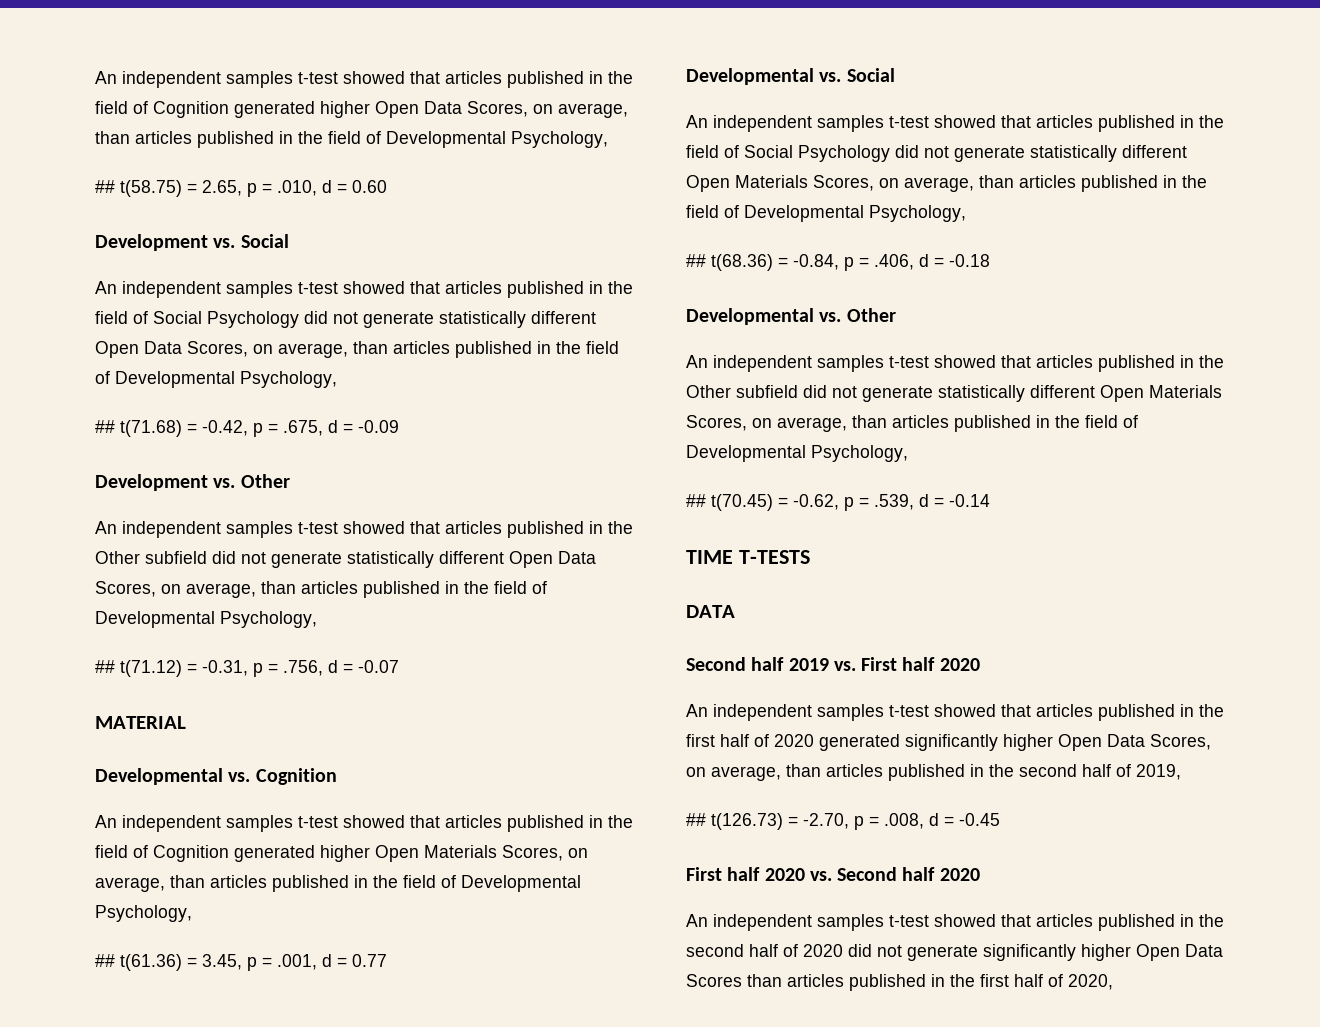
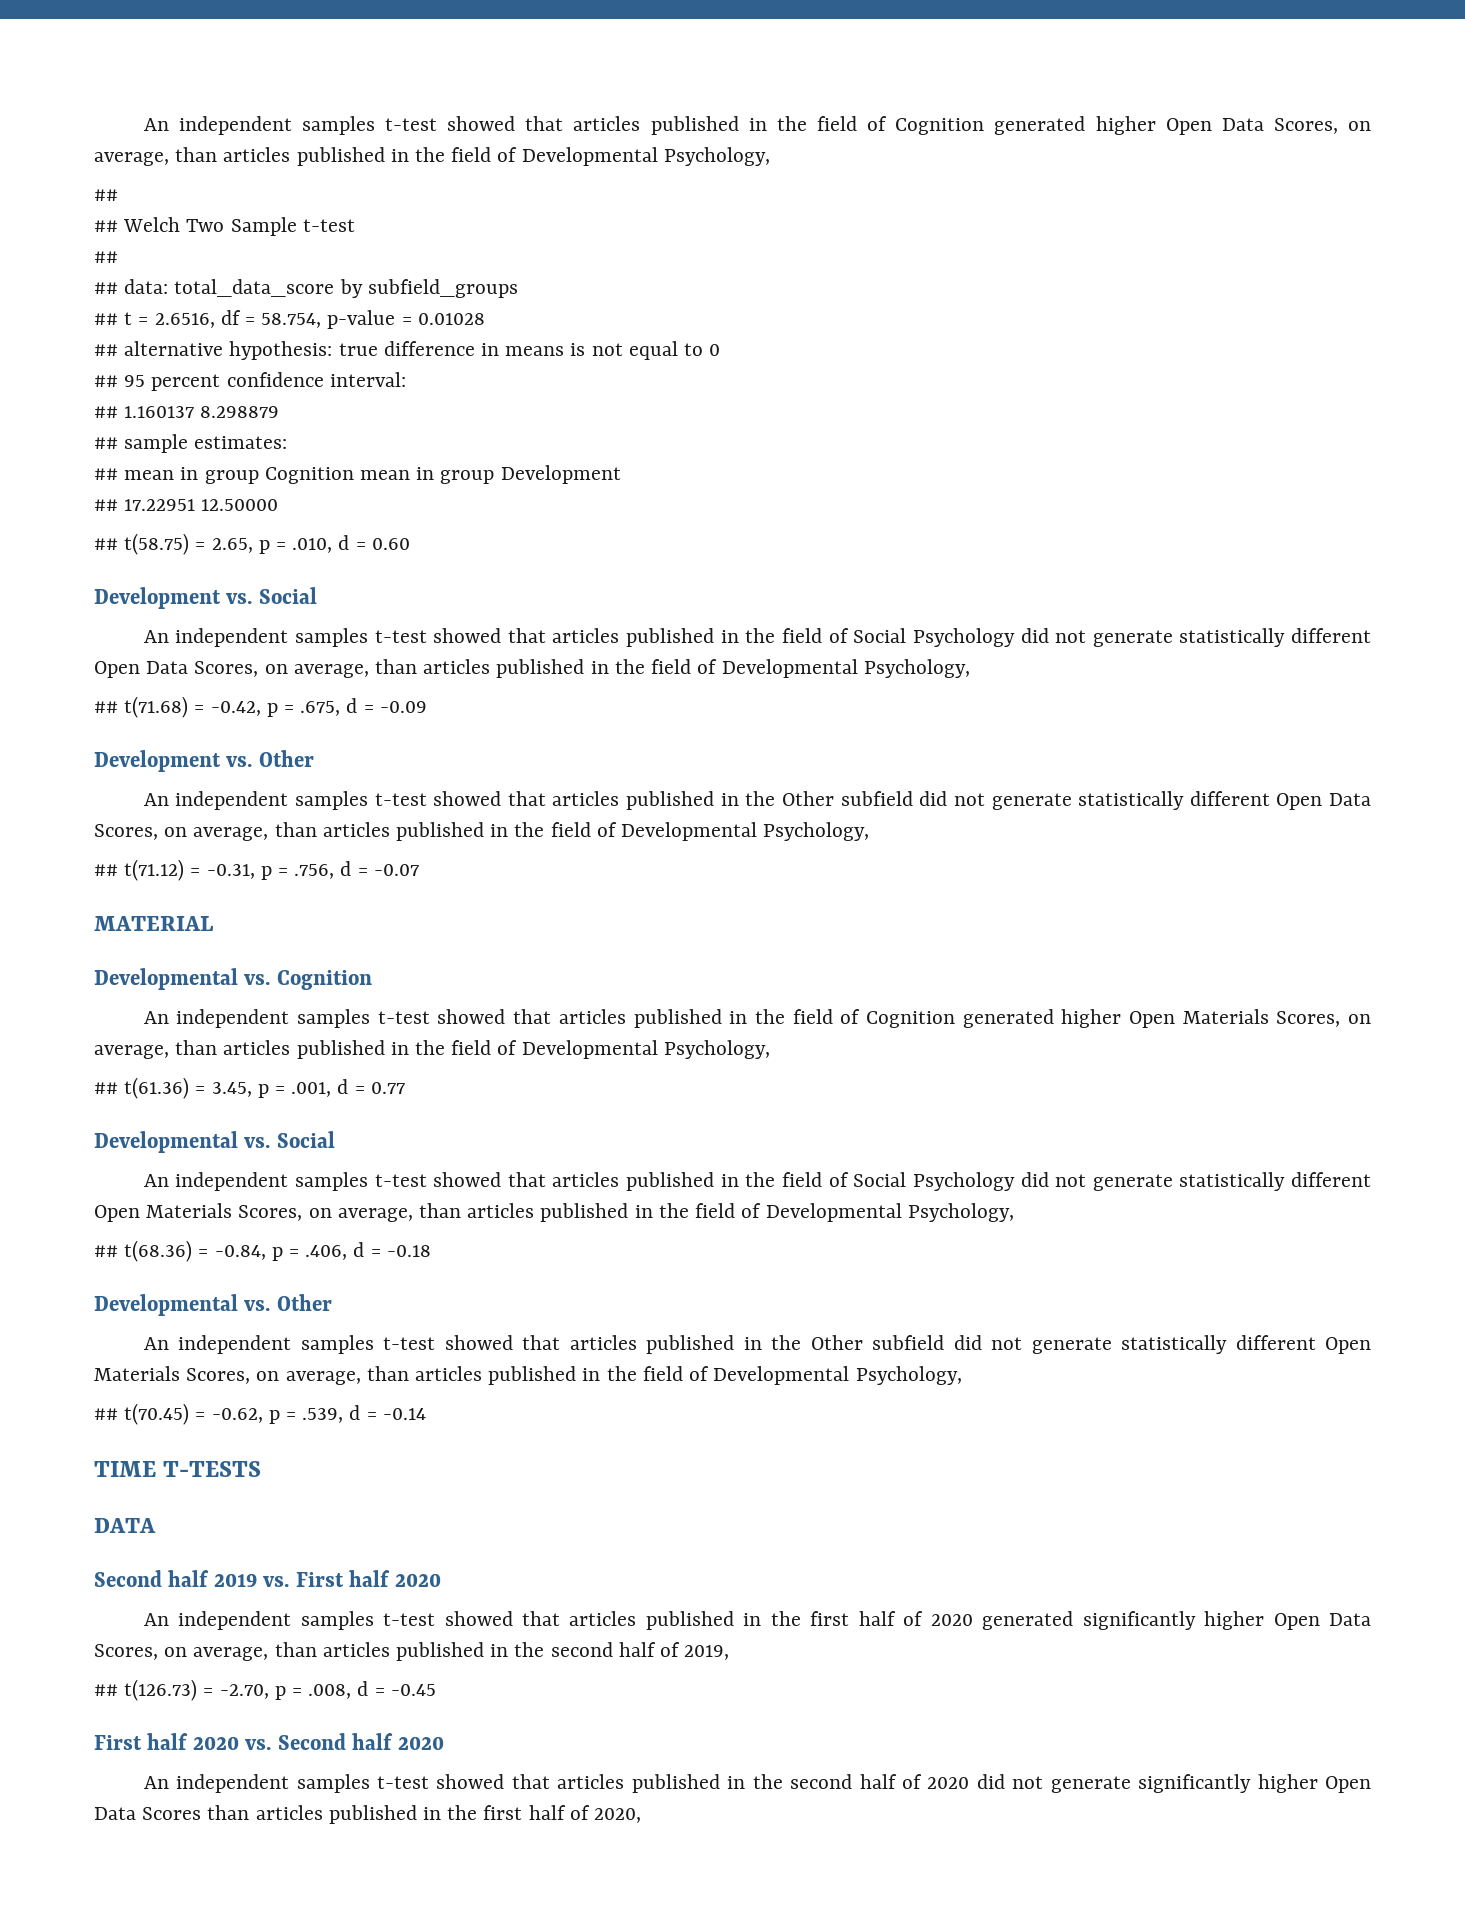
(115, 186) none -> [94,217,355,236] [94,251,118,263] [94,279,518,298] [94,310,485,329] [94,341,721,360] [94,372,406,391] [94,406,280,418] [94,434,288,453] [94,465,621,484] [94,499,279,511] [94,538,118,550] // ## Welch Two Sample t-test // ## // ## data: total_data_score by subfield_groups // ## t = 2.6516, df = 58.754, p-value = 0.01028 // ## alternative hypothesis: true difference in means is not equal to 0 // ## 95 percent confidence interval: // ## 1.160137 8.298879 // ## sample estimates: // ## mean in group Cognition mean in group Development // ## 17.22951 12.50000 // ##

